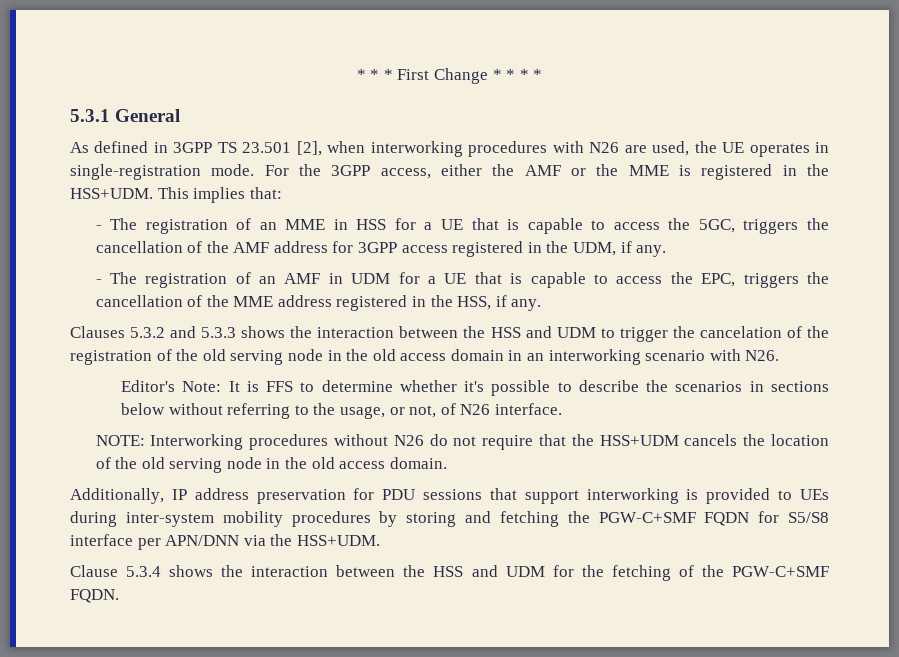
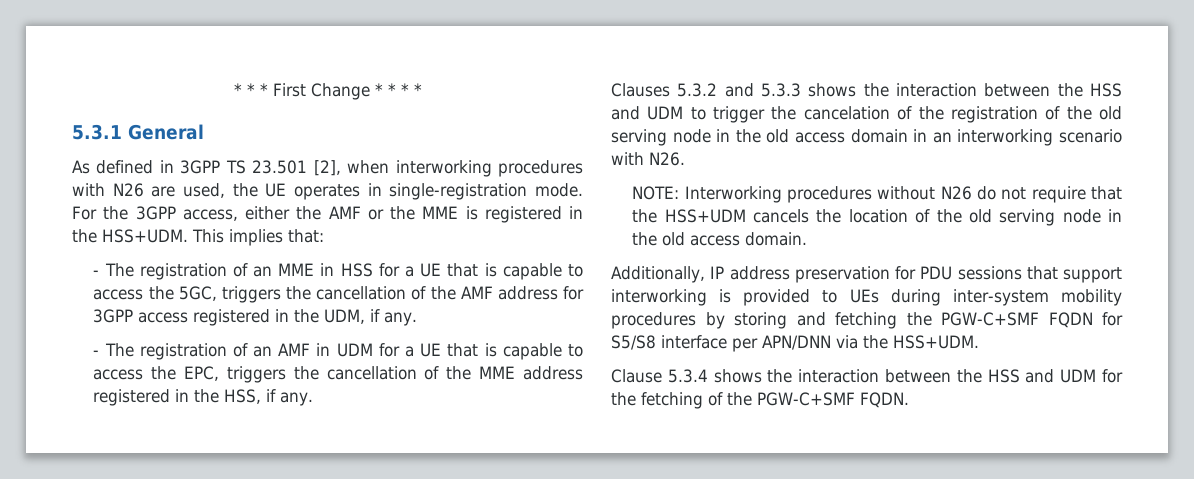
[120,380,829,396] [120,403,562,419] // Editor's Note: It is FFS to determine whether it's possible to describe the scenarios in sections below without referring to the usage, or not, of N26 interface. -> (685, 159) none

